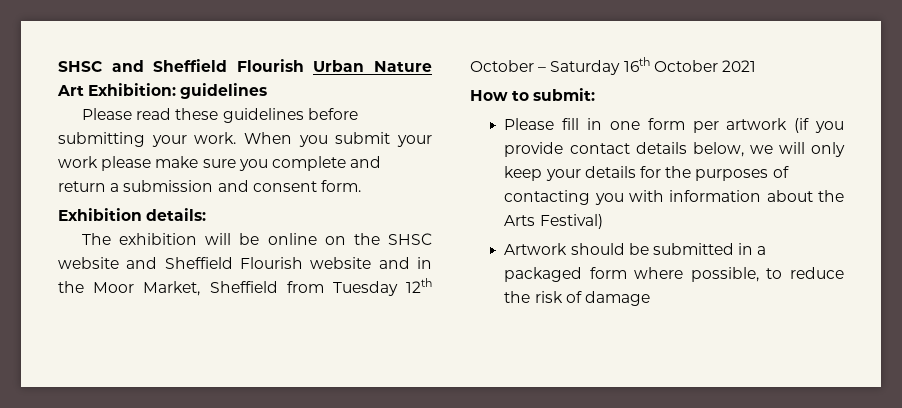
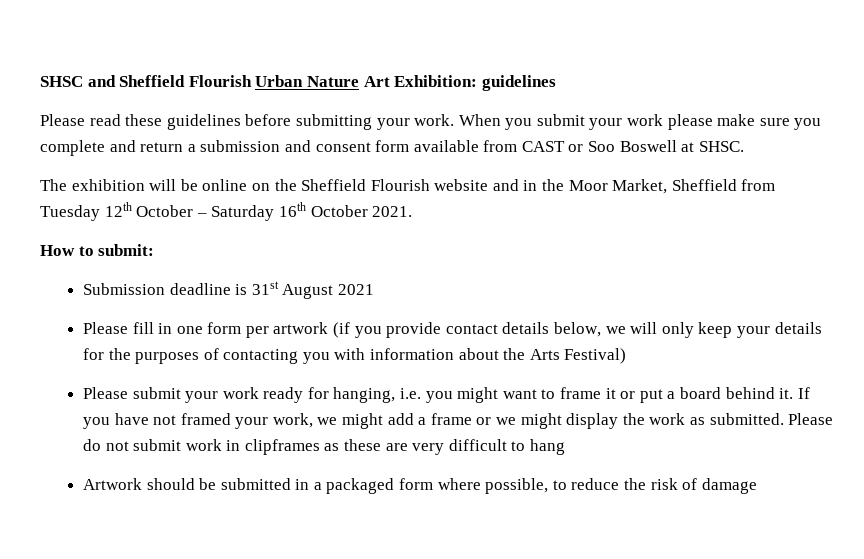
[320,180,361,192] [58,208,207,221] form. // Exhibition details: -> [375,140,744,152] form available from CAST or Soo Boswell at SHSC.
[388,233,432,245] [58,257,158,269] SHSC website and -> (297, 185) none
[721,60,756,72] 2021 -> [372,206,413,217] 2021.
(596, 94) none -> [82,281,374,299] // Submission deadline is 31st August 2021
(603, 221) none -> [82,387,810,403] [82,413,834,429] [82,439,566,455] // Please submit your work ready for hanging, i.e. you might want to frame it or put a board behind it. If you have not framed your work, we might add a frame or we might display the work as submitted. Please do not submit work in clipframes as these are very difficult to hang

